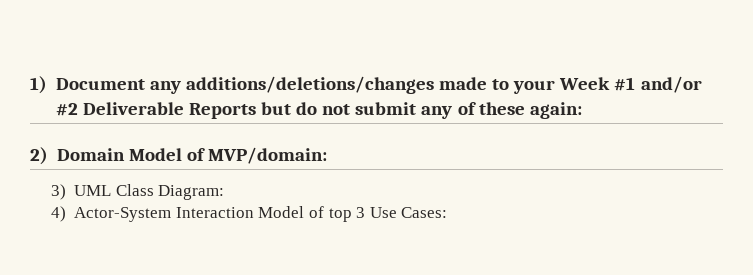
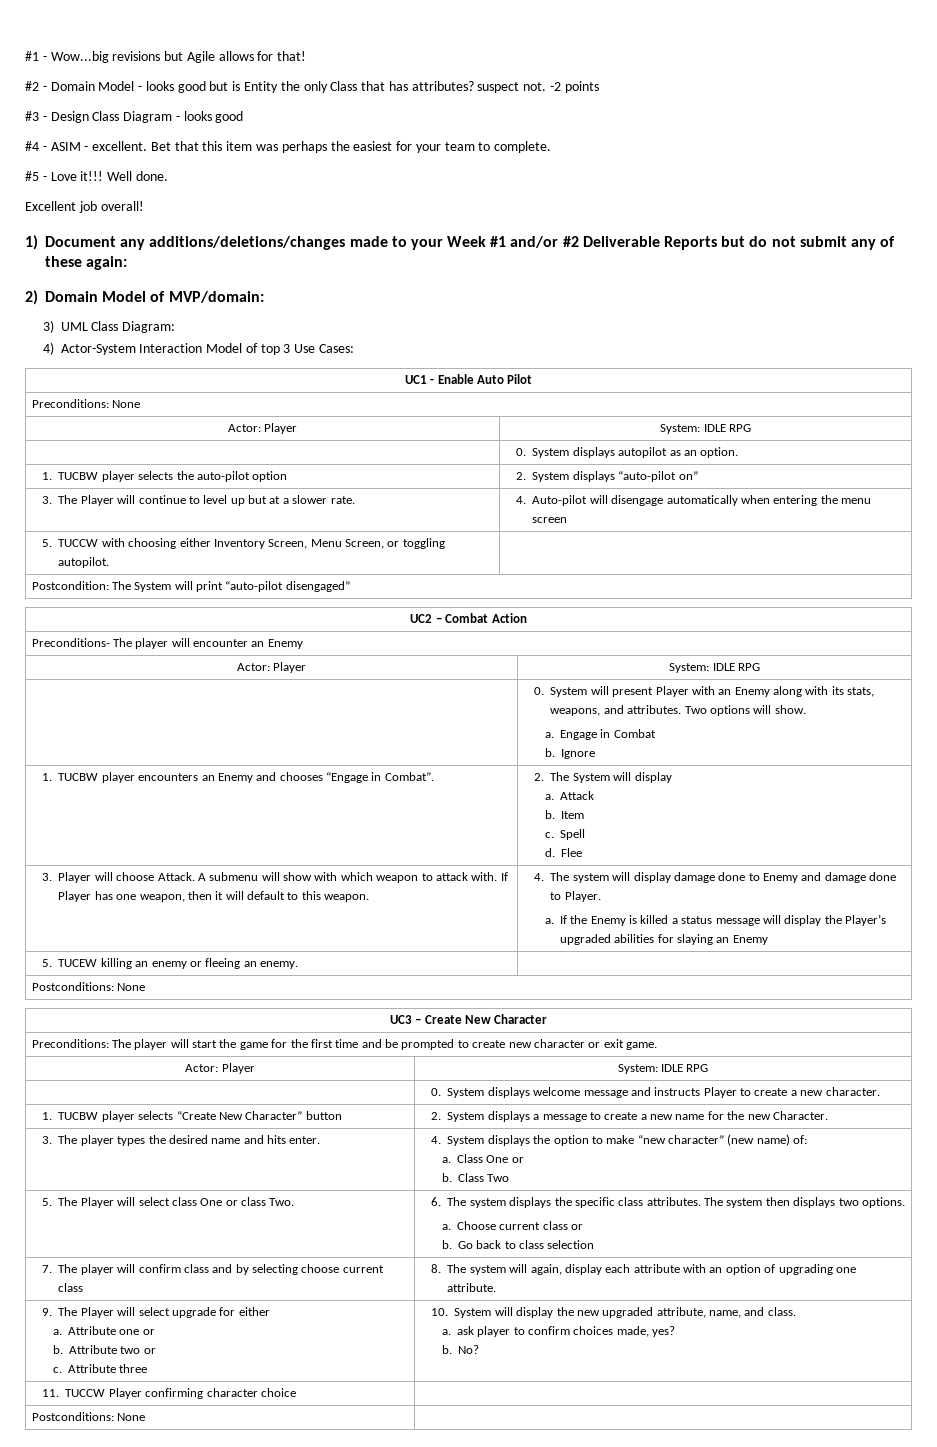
(30, 85) none -> [25,51,307,63] [25,81,599,93] [25,111,244,123] [25,141,552,153] [25,171,168,181] [25,201,144,213] #1 - Wow...big revisions but Agile allows for that! // #2 - Domain Model - looks good but is Entity the only Class that has attributes? suspect not. -2 points // #3 - Design Class Diagram - looks good // #4 - ASIM - excellent. Bet that this item was perhaps the easiest for your team to complete. // #5 - Love it!!! Well done. // Excellent job overall! //
(448, 212) none -> [404,374,533,384] [31,399,140,408] [227,423,298,434] [660,424,751,434] [516,447,739,458] [42,471,288,482] [516,471,698,482] [42,495,355,506] [516,495,871,506] [532,517,568,523] [42,538,445,549] [58,557,110,568] [31,581,350,592] [410,613,527,623] [31,638,303,649] [236,662,307,673] [669,663,760,673] [534,686,875,697] [550,705,806,716] [544,729,656,740] [544,748,595,759] [42,772,434,783] [534,772,672,783] [544,791,594,800] [544,810,584,819] [544,829,585,840] [544,848,582,857] [42,872,508,883] [58,891,370,902] [534,872,897,883] [550,891,601,902] [544,914,887,926] [559,934,768,945] [42,958,298,969] [31,982,145,991] [389,1014,548,1024] [31,1039,658,1050] [185,1063,255,1074] [617,1064,709,1074] [431,1087,880,1098] [42,1111,342,1122] [431,1111,828,1122] [42,1135,321,1146] [431,1134,808,1146] [441,1154,524,1163] [441,1173,510,1182] [42,1197,295,1208] [431,1197,905,1208] [441,1221,584,1230] [441,1240,595,1249] [42,1264,384,1275] [58,1283,84,1292] [431,1264,856,1275] [447,1283,497,1292] [42,1307,270,1318] [52,1326,155,1335] [52,1345,156,1354] [52,1364,148,1373] [431,1307,796,1318] [441,1326,676,1337] [441,1345,479,1354] [42,1388,296,1399] [31,1412,145,1421] // UC1 - Enable Auto Pilot // Preconditions: None // Actor: Player | System: IDLE RPG // | 0. System displays autopilot as an option. // 1. TUCBW player selects the auto-pilot option | 2. System displays “auto-pilot on” // 3. The Player will continue to level up but at a slower rate. | 4. Auto-pilot will disengage automatically when entering the menu screen // 5. TUCCW with choosing either Inventory Screen, Menu Screen, or toggling autopilot. | // Postcondition: The System will print “auto-pilot disengaged” // UC2 – Combat Action // Preconditions- The player will encounter an Enemy // Actor: Player | System: IDLE RPG // | 0. System will present Player with an Enemy along with its stats, weapons, and attributes. Two options will show. // a. Engage in Combat // b. Ignore // 1. TUCBW player encounters an Enemy and chooses “Engage in Combat”. | 2. The System will display // a. Attack // b. Item // c. Spell // d. Flee // 3. Player will choose Attack. A submenu will show with which weapon to attack with. If Player has one weapon, then it will default to this weapon. | 4. The system will display damage done to Enemy and damage done to Player. // a. If the Enemy is killed a status message will display the Player’s upgraded abilities for slaying an Enemy // 5. TUCEW killing an enemy or fleeing an enemy. | // Postconditions: None // UC3 – Create New Character // Preconditions: The player will start the game for the first time and be prompted to create new character or exit game. // Actor: Player | System: IDLE RPG // | 0. System displays welcome message and instructs Player to create a new character. // 1. TUCBW player selects “Create New Character” button | 2. System displays a message to create a new name for the new Character. // 3. The player types the desired name and hits enter. | 4. System displays the option to make “new character” (new name) of: // a. Class One or // b. Class Two // 5. The Player will select class One or class Two. | 6. The system displays the specific class attributes. The system then displays two options. // a. Choose current class or // b. Go back to class selection // 7. The player will confirm class and by selecting choose current class | 8. The system will again, display each attribute with an option of upgrading one attribute. // 9. The Player will select upgrade for either // a. Attribute one or // b. Attribute two or // c. Attribute three | 10. System will display the new upgraded attribute, name, and class. // a. ask player to confirm choices made, yes? // b. No? // 11. TUCCW Player confirming character choice | // Postconditions: None |

